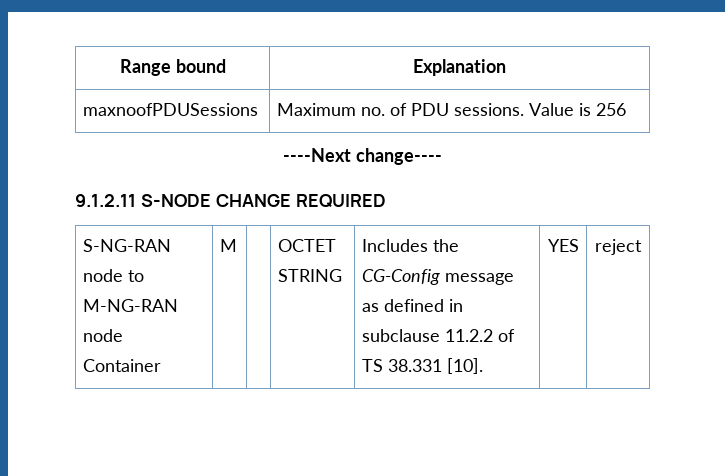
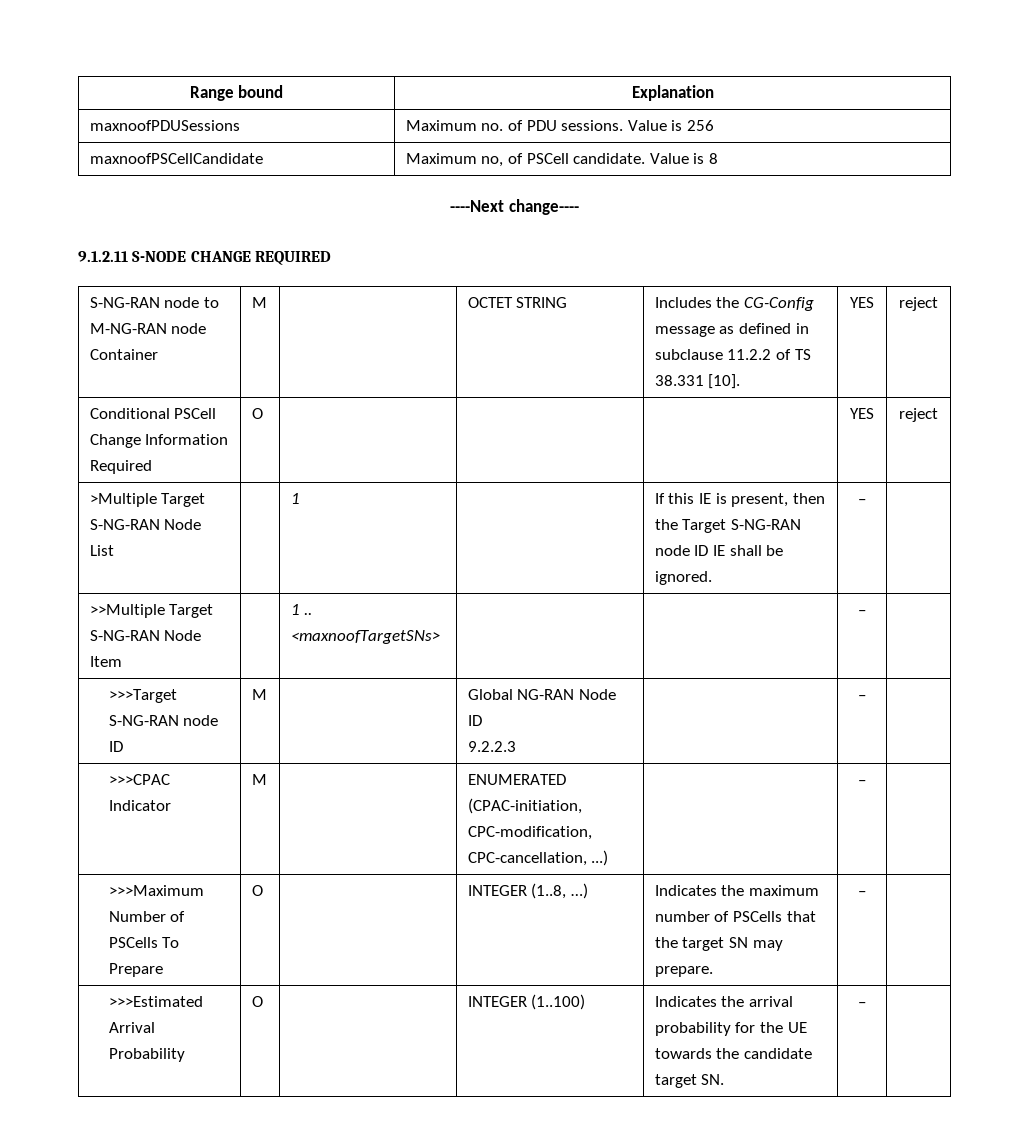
(626, 109) none -> [89,153,263,164] [405,153,718,167] // maxnoofPSCellCandidate | Maximum no, of PSCell candidate. Value is 8
(642, 247) none -> [89,408,217,419] [89,434,229,448] [89,460,152,474] [251,408,263,419] [850,408,874,419] [899,408,938,422] [89,493,206,507] [89,519,202,530] [89,545,114,556] [290,493,300,504] [654,493,825,507] [654,519,802,533] [654,545,784,556] [654,571,712,585] [858,499,866,504] [89,604,214,618] [89,630,202,641] [89,656,122,667] [290,604,313,615] [290,630,440,644] [858,610,866,615] [108,689,177,703] [108,715,219,726] [108,741,123,752] [251,689,267,700] [467,689,617,700] [467,715,482,726] [467,741,516,752] [858,695,866,700] [108,774,170,785] [108,800,171,811] [251,774,267,785] [467,774,566,785] [467,798,582,814] [467,826,592,840] [467,850,609,866] [858,780,866,785] [108,885,204,896] [108,911,186,922] [108,937,180,948] [108,963,163,977] [251,885,263,896] [467,883,589,899] [654,885,820,896] [654,911,816,922] [654,937,783,951] [654,966,713,977] [858,891,866,896] [108,996,203,1007] [108,1022,155,1033] [108,1048,185,1062] [251,996,263,1007] [467,994,586,1010] [654,996,794,1007] [654,1022,807,1036] [654,1048,813,1059] [654,1074,725,1088] [858,1002,866,1007] // Conditional PSCell Change Information Required | O | | | | YES | reject // >Multiple Target S-NG-RAN Node List | | 1 | | If this IE is present, then the Target S-NG-RAN node ID IE shall be ignored. | – | // >>Multiple Target S-NG-RAN Node Item | | 1 .. <maxnoofTargetSNs> | | | – | // >>>Target S-NG-RAN node ID | M | | Global NG-RAN Node ID // 9.2.2.3 | | – | // >>>CPAC Indicator | M | | ENUMERATED (CPAC-initiation, CPC-modification, CPC-cancellation, ...) | | – | // >>>Maximum Number of PSCells To Prepare | O | | INTEGER (1..8, …) | Indicates the maximum number of PSCells that the target SN may prepare. | – | // >>>Estimated Arrival Probability | O | | INTEGER (1..100) | Indicates the arrival probability for the UE towards the candidate target SN. | – |

